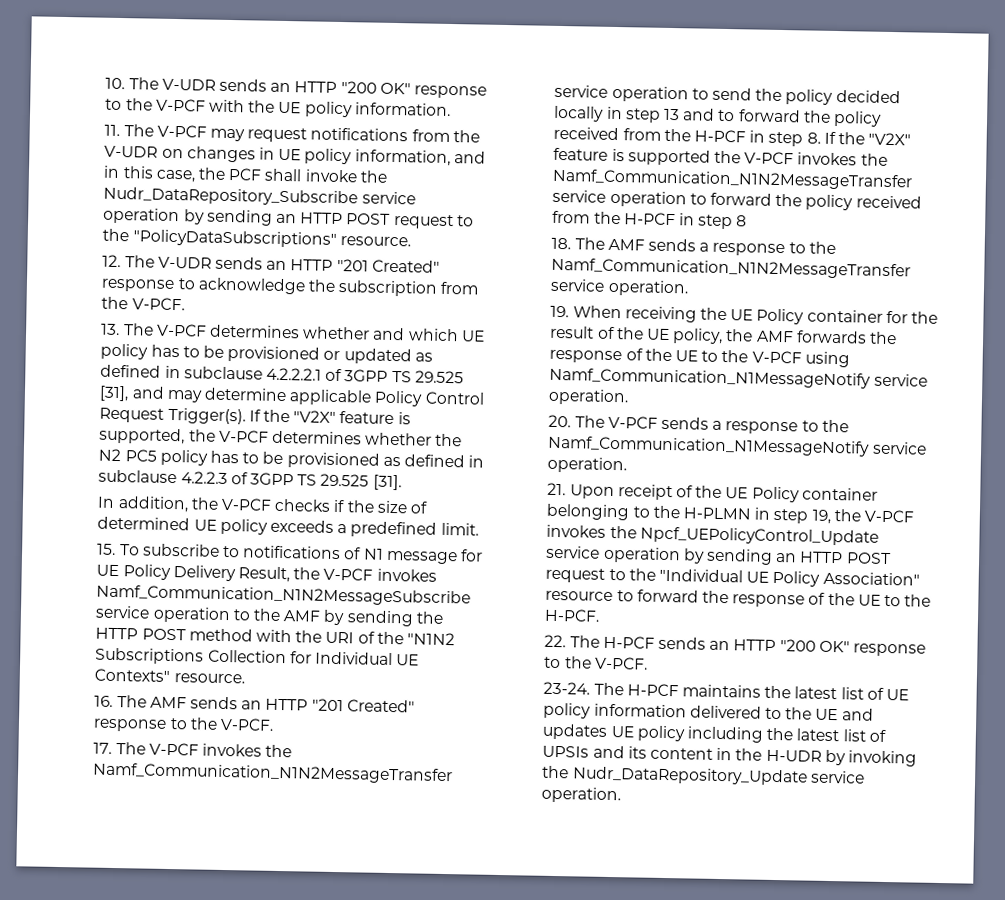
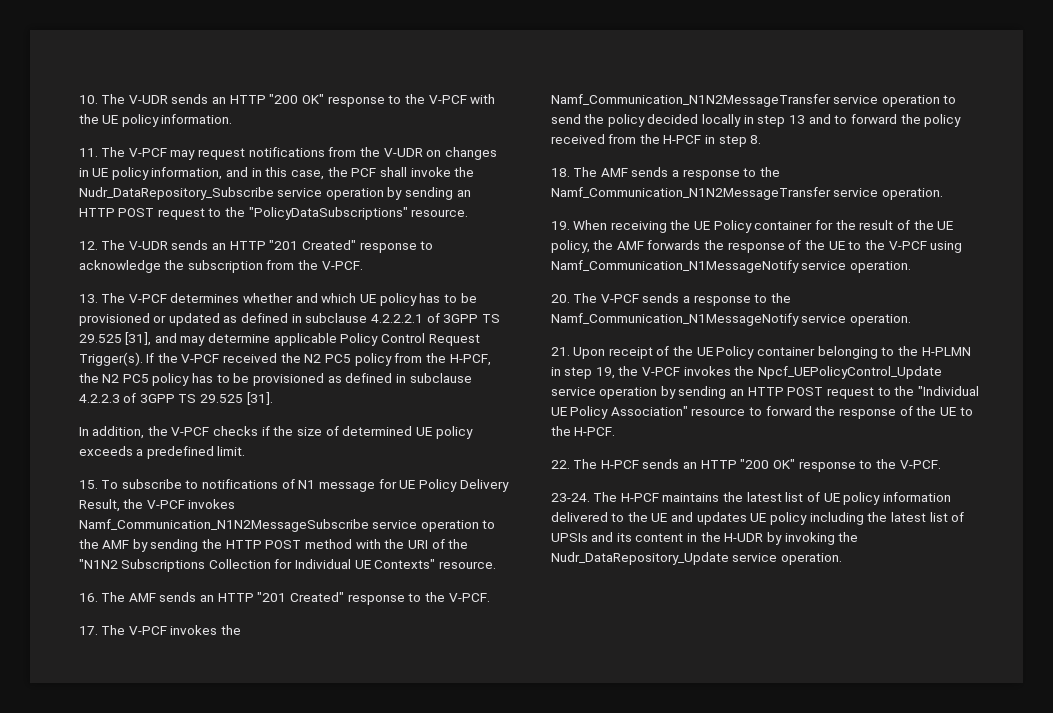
[293,410,411,425] [99,427,433,446] "V2X" feature is supported, the V-PCF determines whether -> [181,353,491,366] V-PCF received the N2 PC5 policy from the H-PCF,
[823,131,912,146] [553,147,888,166] [552,168,914,191] [552,189,922,211] [552,210,748,230] If the "V2X" feature is supported the V-PCF invokes the Namf_Communication_N1N2MessageTransfer service operation to forward the policy received from the H-PCF in step 8 -> (762, 139) none

